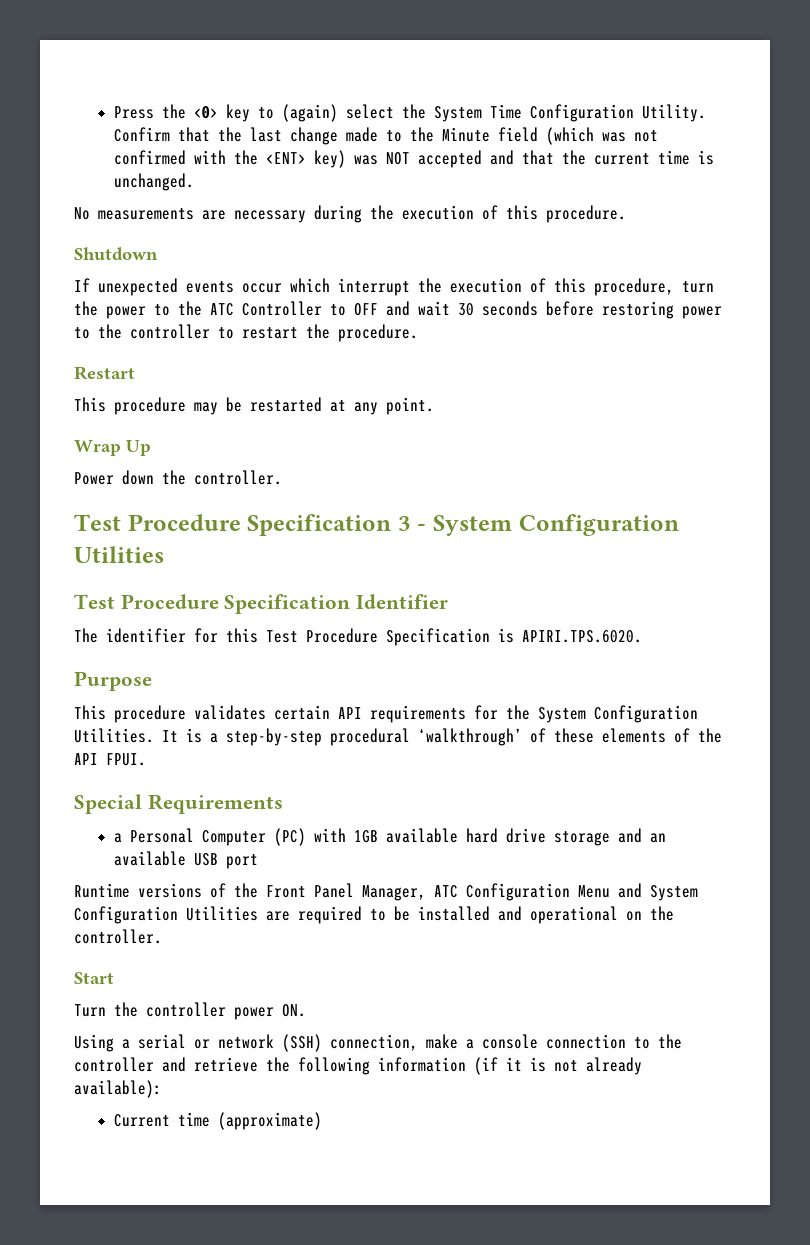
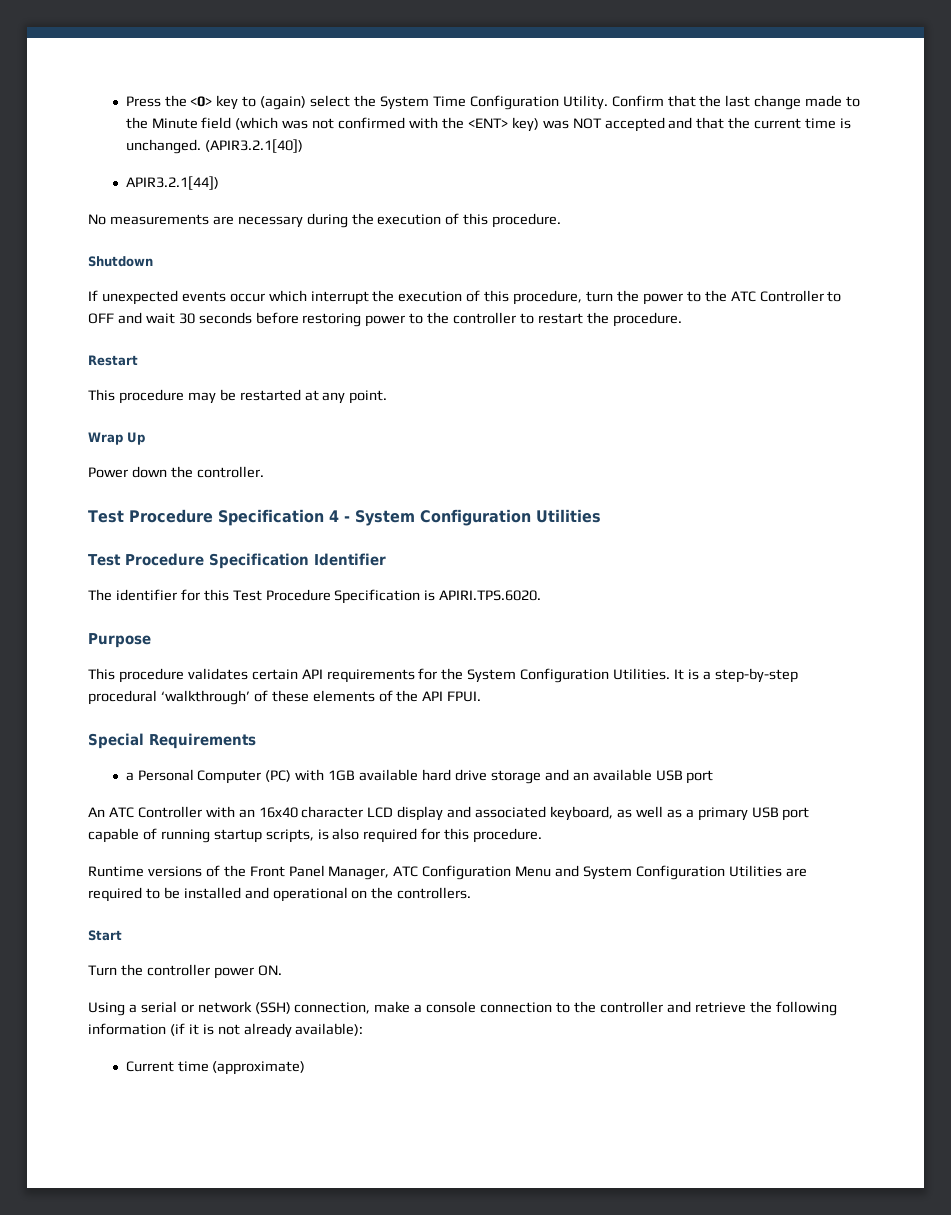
(195, 182) none -> [204,139,303,153] [125,176,219,190] (APIR3.2.1[40]) // APIR3.2.1[44])
[397,516,411,531] 3 -> [328,510,339,522] 4
(259, 861) none -> [88,806,810,821] [88,828,543,843] // An ATC Controller with an 16x40 character LCD display and associated keyboard, as well as a primary USB port capable of running startup scripts, is also required for this procedure.
[74,929,162,944] controller. -> [397,887,472,899] controllers.

